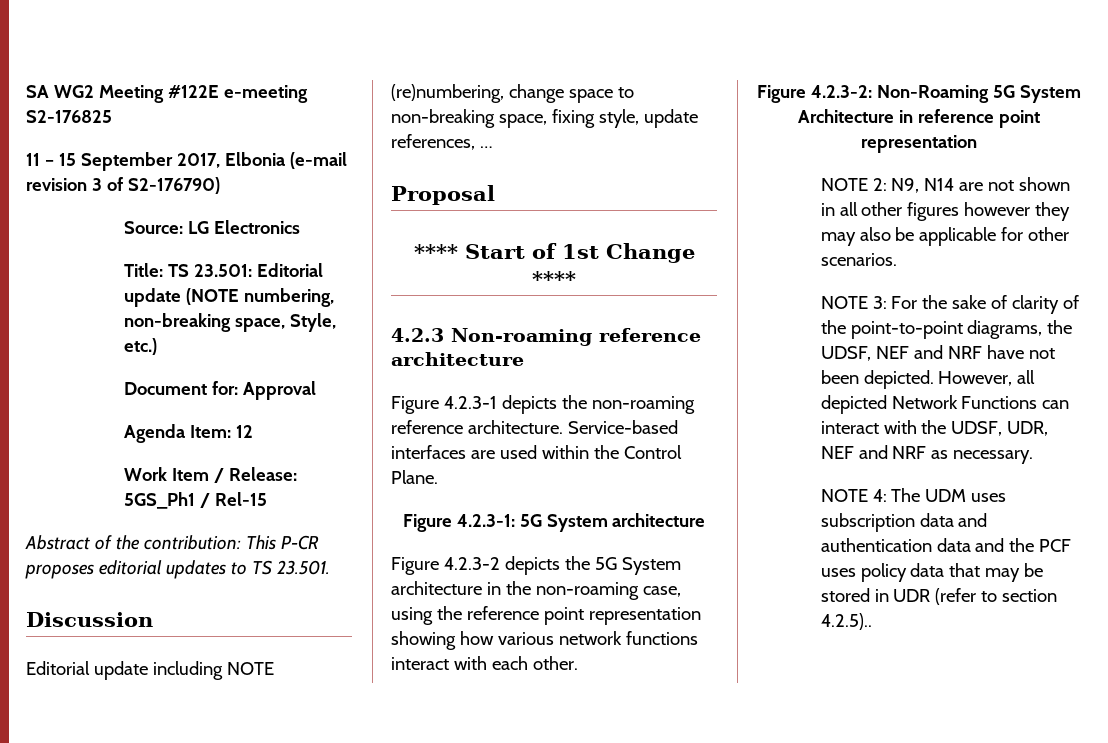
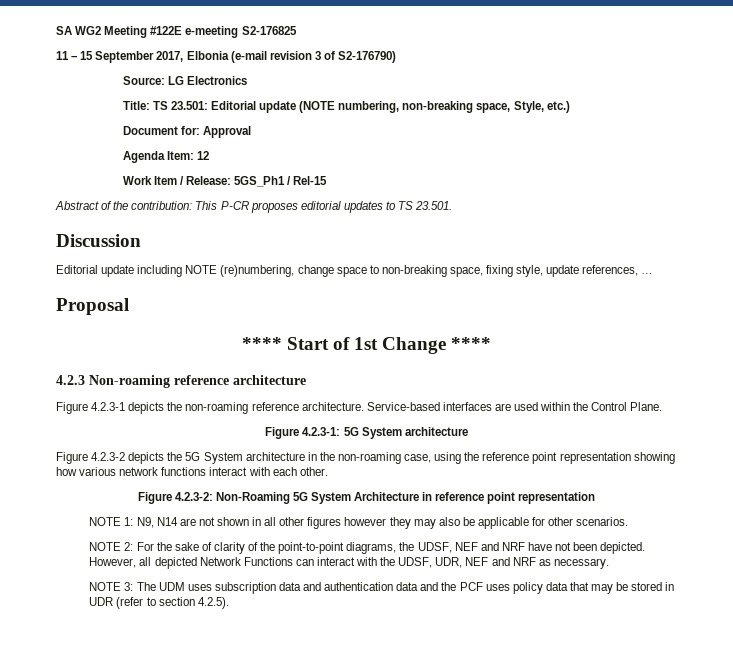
[872,178,887,191] 2: -> [124,517,134,526] 1:
[872,296,887,309] 3: -> [124,542,134,551] 2:
[872,489,887,502] 4: -> [124,582,134,591] 3:
[820,613,872,630] 4.2.5).. -> [197,597,229,609] 4.2.5).

